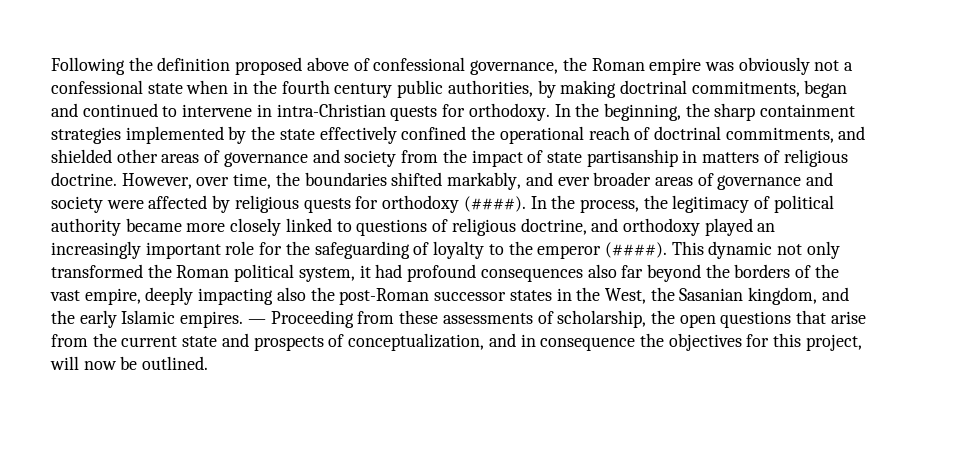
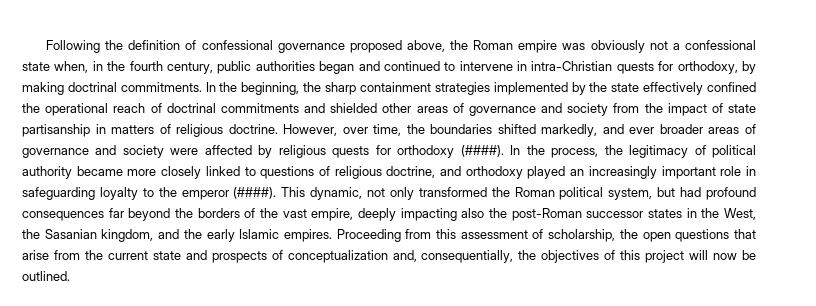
[235,57,559,75] proposed above of confessional governance, -> [185,40,445,53] of confessional governance proposed above,
[186,80,229,94] when -> [54,61,89,73] when,
[334,80,800,98] century public authorities, by making doctrinal commitments, -> [166,61,315,74] century, public authorities
[468,103,550,121] orthodoxy. -> [677,61,757,74] [22,82,202,95] orthodoxy, by making doctrinal commitments.
[725,127,834,143] commitments, -> [220,103,299,113] commitments
[447,172,522,190] markably, -> [541,124,598,137] markedly,
[259,241,430,259] for the safeguarding of -> [746,166,757,176] [22,187,95,200] in safeguarding
[708,241,773,259] dynamic -> [310,187,363,200] dynamic,
[359,265,371,278] it -> [657,187,676,197] but
[587,264,617,278] also -> (104, 216) none
[247,319,266,324] — -> (332, 235) none
[399,310,533,324] these assessments -> [436,229,528,239] this assessment
[348,333,862,351] conceptualization, and in consequence the objectives for this project, -> [287,250,685,263] conceptualization and, consequentially, the objectives of this project

